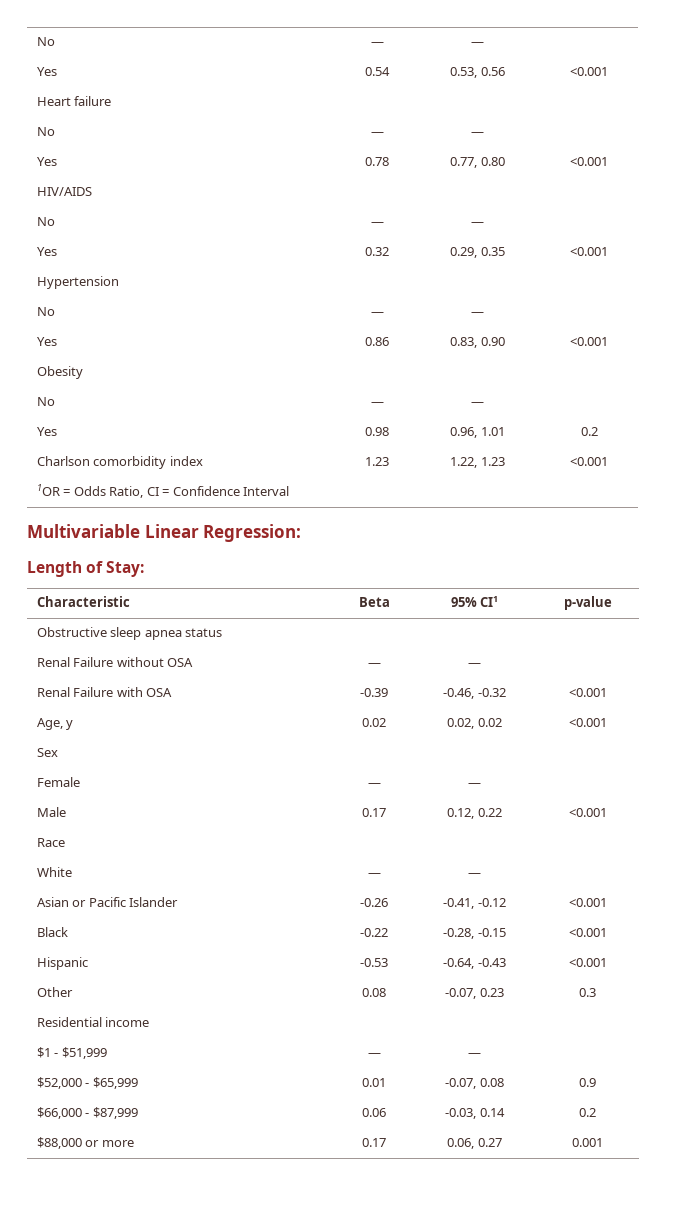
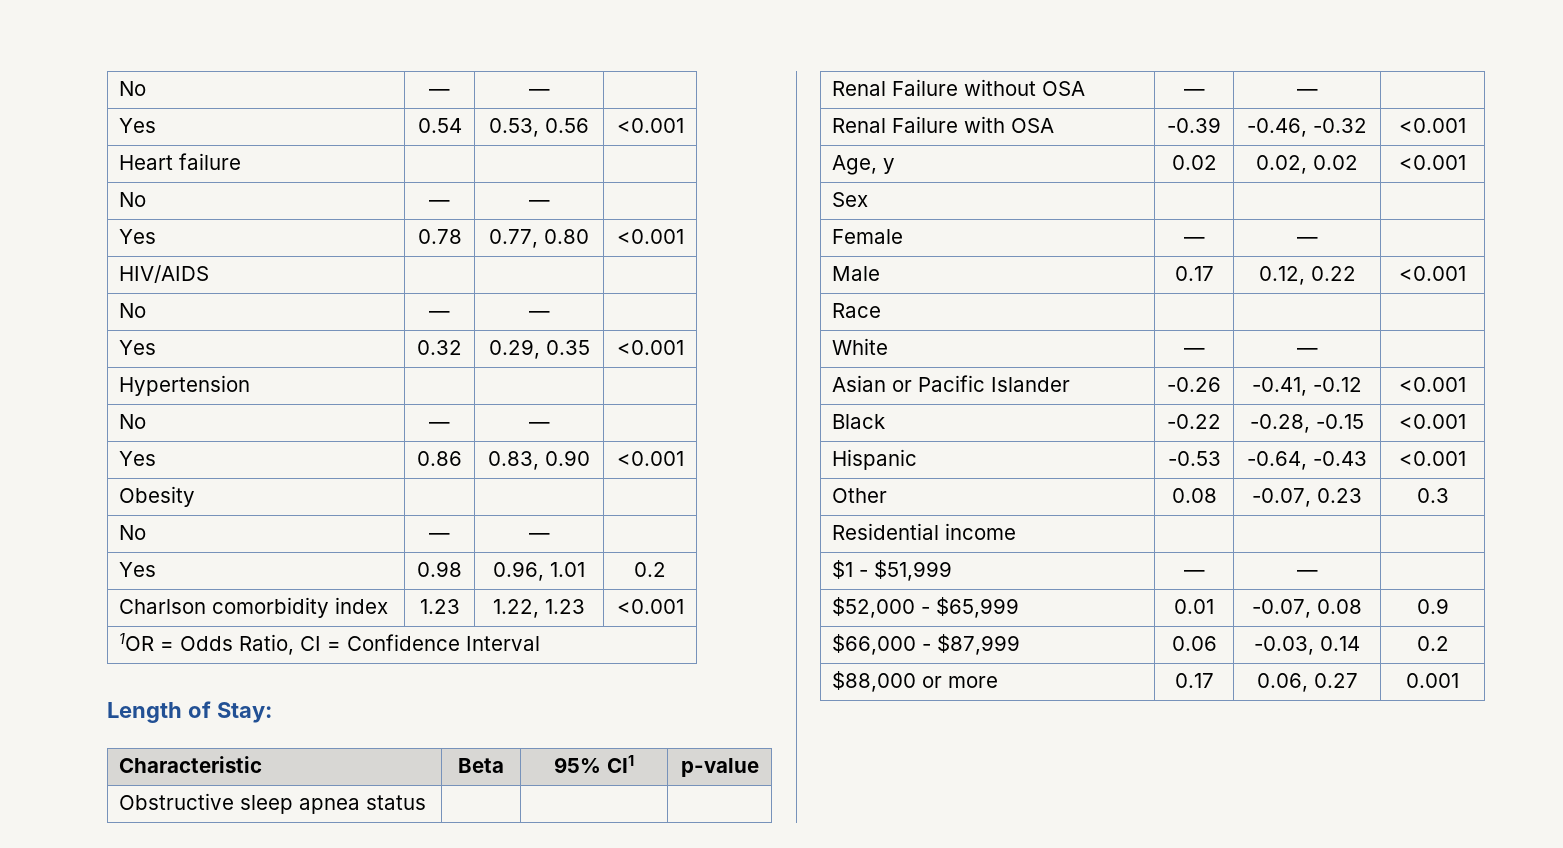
[27,524,302,542] // Multivariable Linear Regression: -> (541, 643) none

